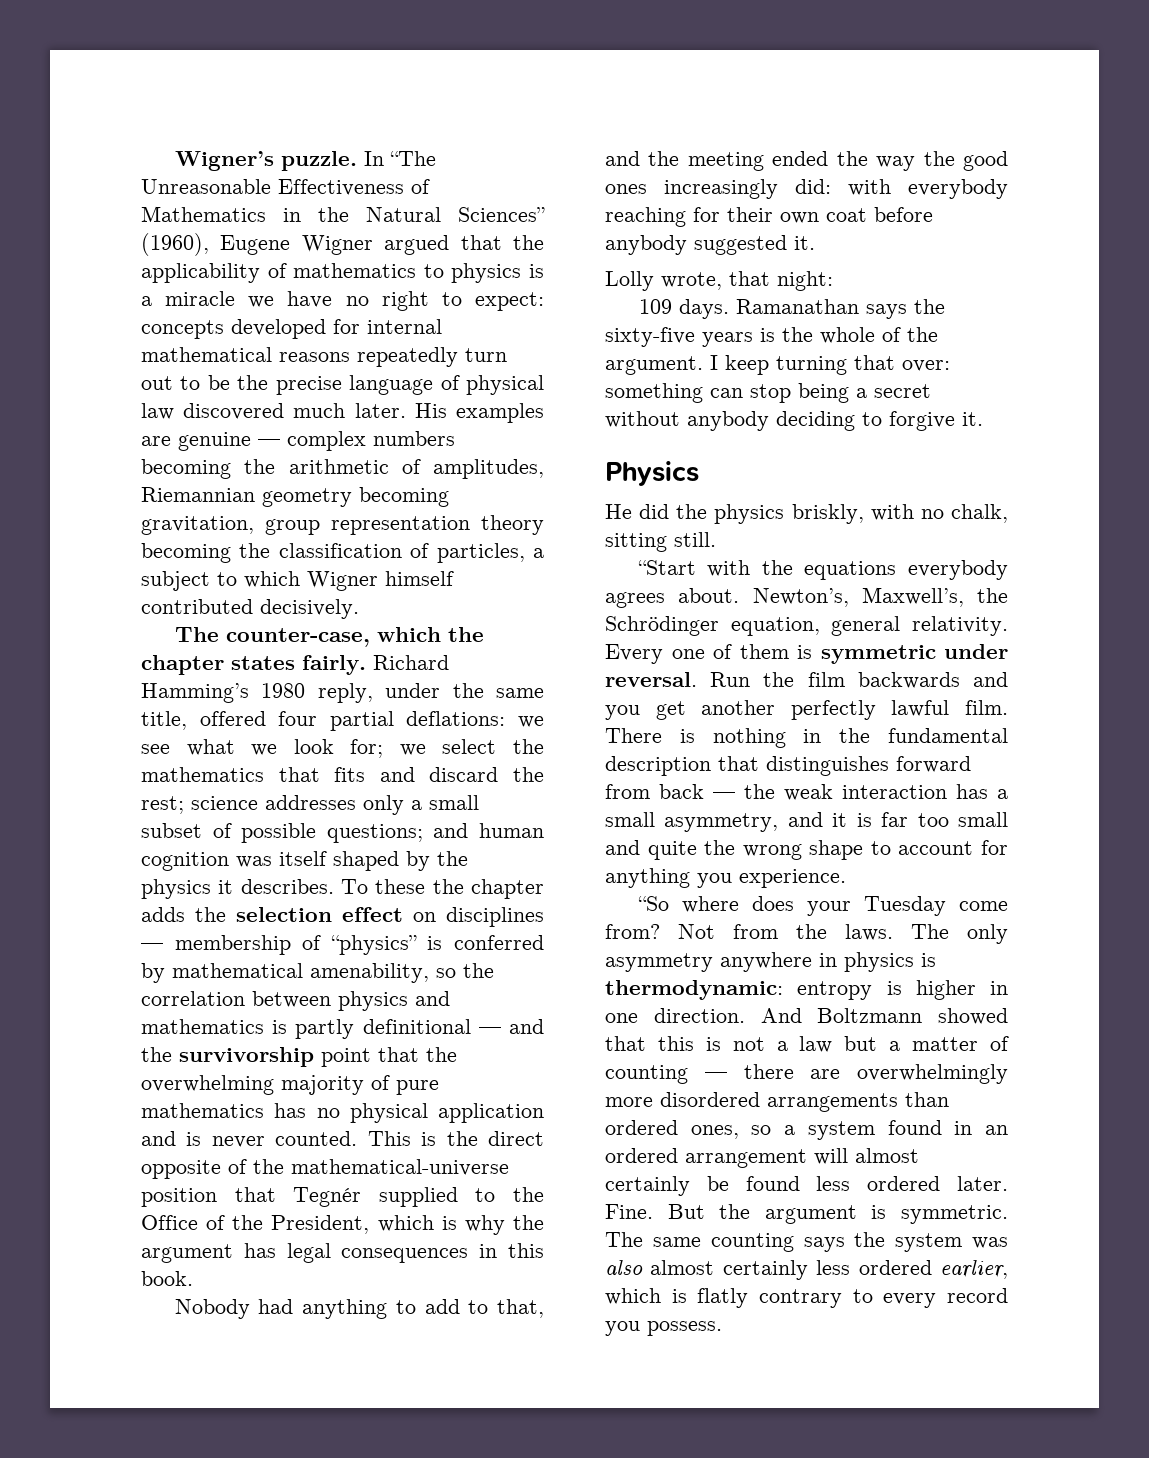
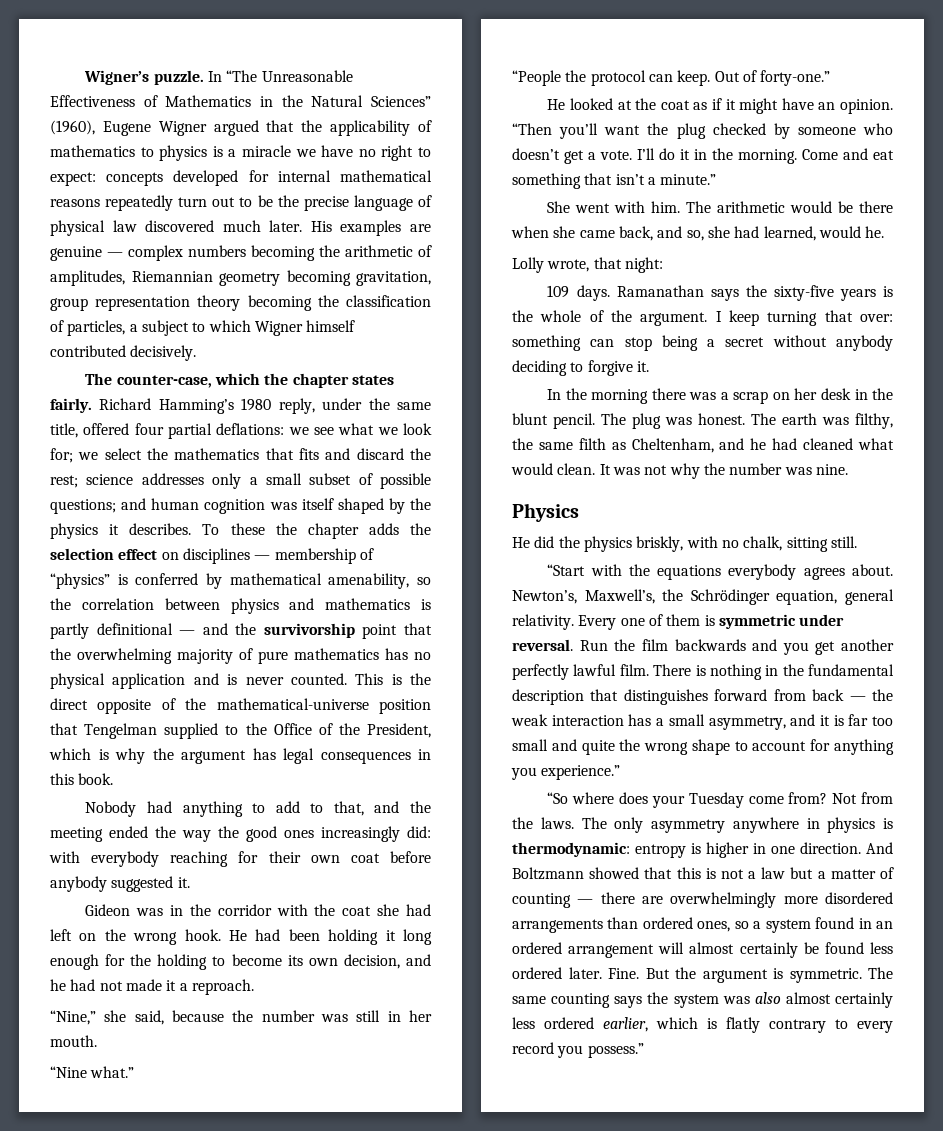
[293,1187,362,1207] Tegnér -> [84,723,158,739] Tengelman
(815, 243) none -> [85,904,432,916] [50,929,432,945] [50,954,431,970] [50,979,254,995] [50,1010,432,1025] [50,1035,97,1047] [50,1066,135,1078] [512,70,831,86] [547,98,893,114] [512,123,893,139] [512,148,894,164] [512,173,717,189] [547,201,893,213] [511,226,885,241] // Gideon was in the corridor with the coat she had left on the wrong hook. He had been holding it long enough for the holding to become its own decision, and he had not made it a reproach. // “Nine,” she said, because the number was still in her mouth. // “Nine what.” // “People the protocol can keep. Out of forty-one.” // He looked at the coat as if it might have an opinion. “Then you’ll want the plug checked by someone who doesn’t get a vote. I’ll do it in the morning. Come and eat something that isn’t a minute.” // She went with him. The arithmetic would be there when she came back, and so, she had learned, would he.
(983, 419) none -> [547,388,893,404] [512,413,893,429] [512,438,894,453] [511,463,848,479] // In the morning there was a scrap on her desk in the blunt pencil. The plug was honest. The earth was filthy, the same filth as Cheltenham, and he had cleaned what would clean. It was not why the number was nine.
[739,869,846,888] experience. -> [541,765,621,780] experience.”
[647,1321,722,1336] possess. -> [587,1043,644,1058] possess.”

